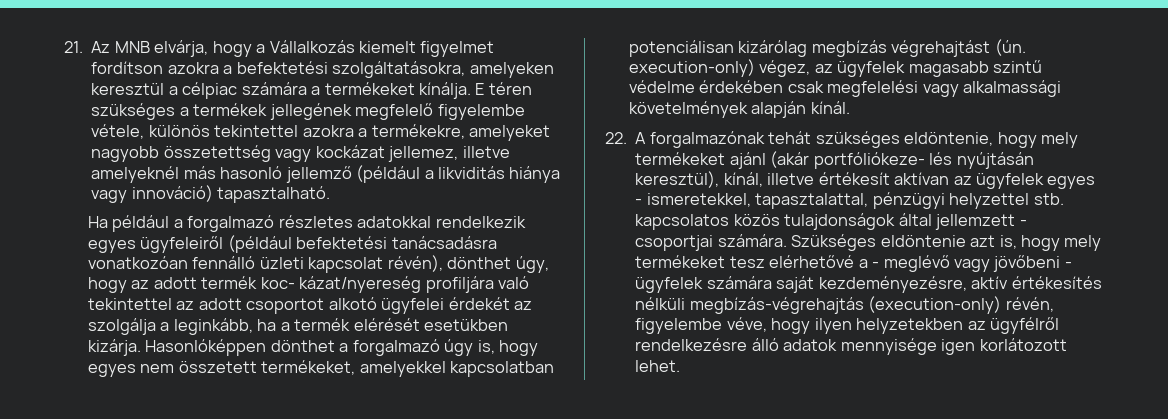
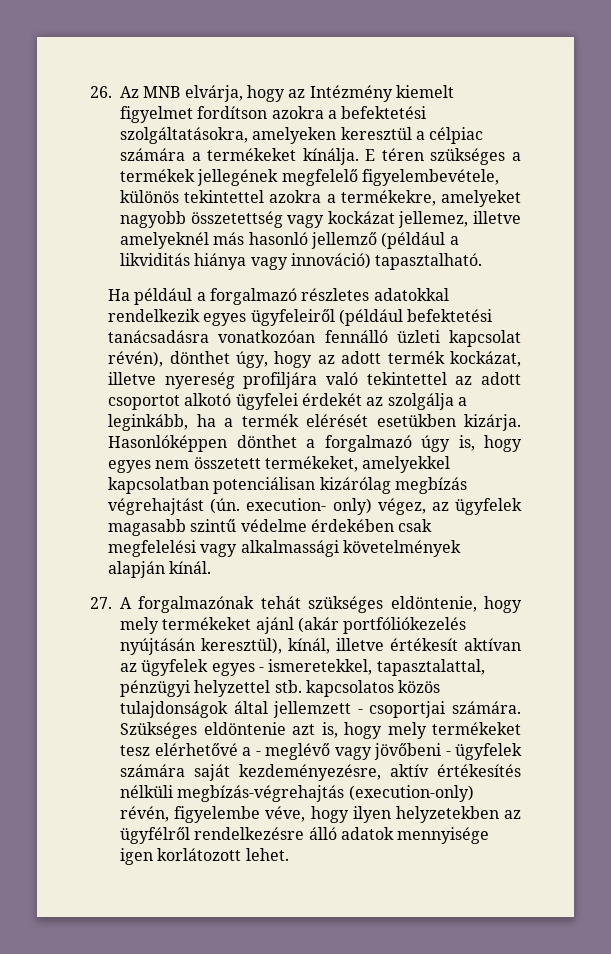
[64,41,83,53] 21. -> [90,86,112,98] 26.
[256,40,355,53] a Vállalkozás -> [288,85,393,102] az Intézmény
[437,104,525,120] [91,124,145,139] figyelembe vétele, -> [361,169,499,186] figyelembevétele,
[260,276,422,293] koc- kázat/nyereség -> [450,351,521,367] [108,372,235,389] kockázat, illetve nyereség
[628,59,755,77] execution-only) -> [246,498,372,515] execution- only)
[605,132,627,144] 22. -> [90,597,112,609] 27.
[813,152,953,169] portfóliókeze- lés -> [343,617,467,634] portfóliókezelés

